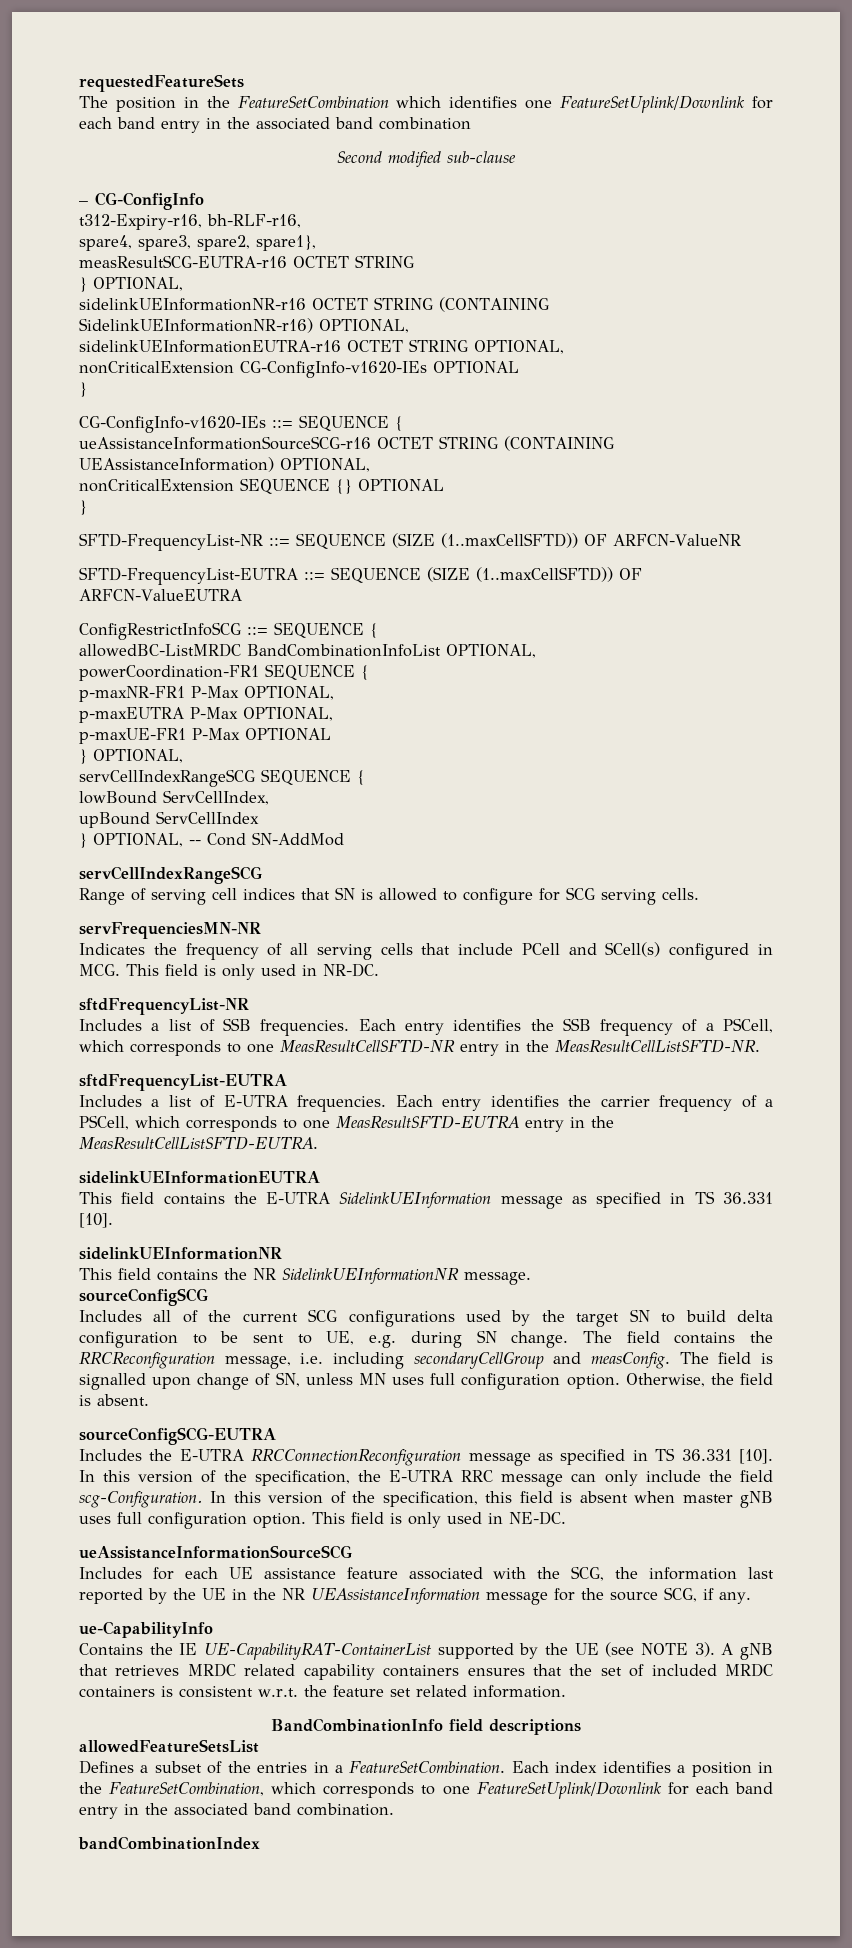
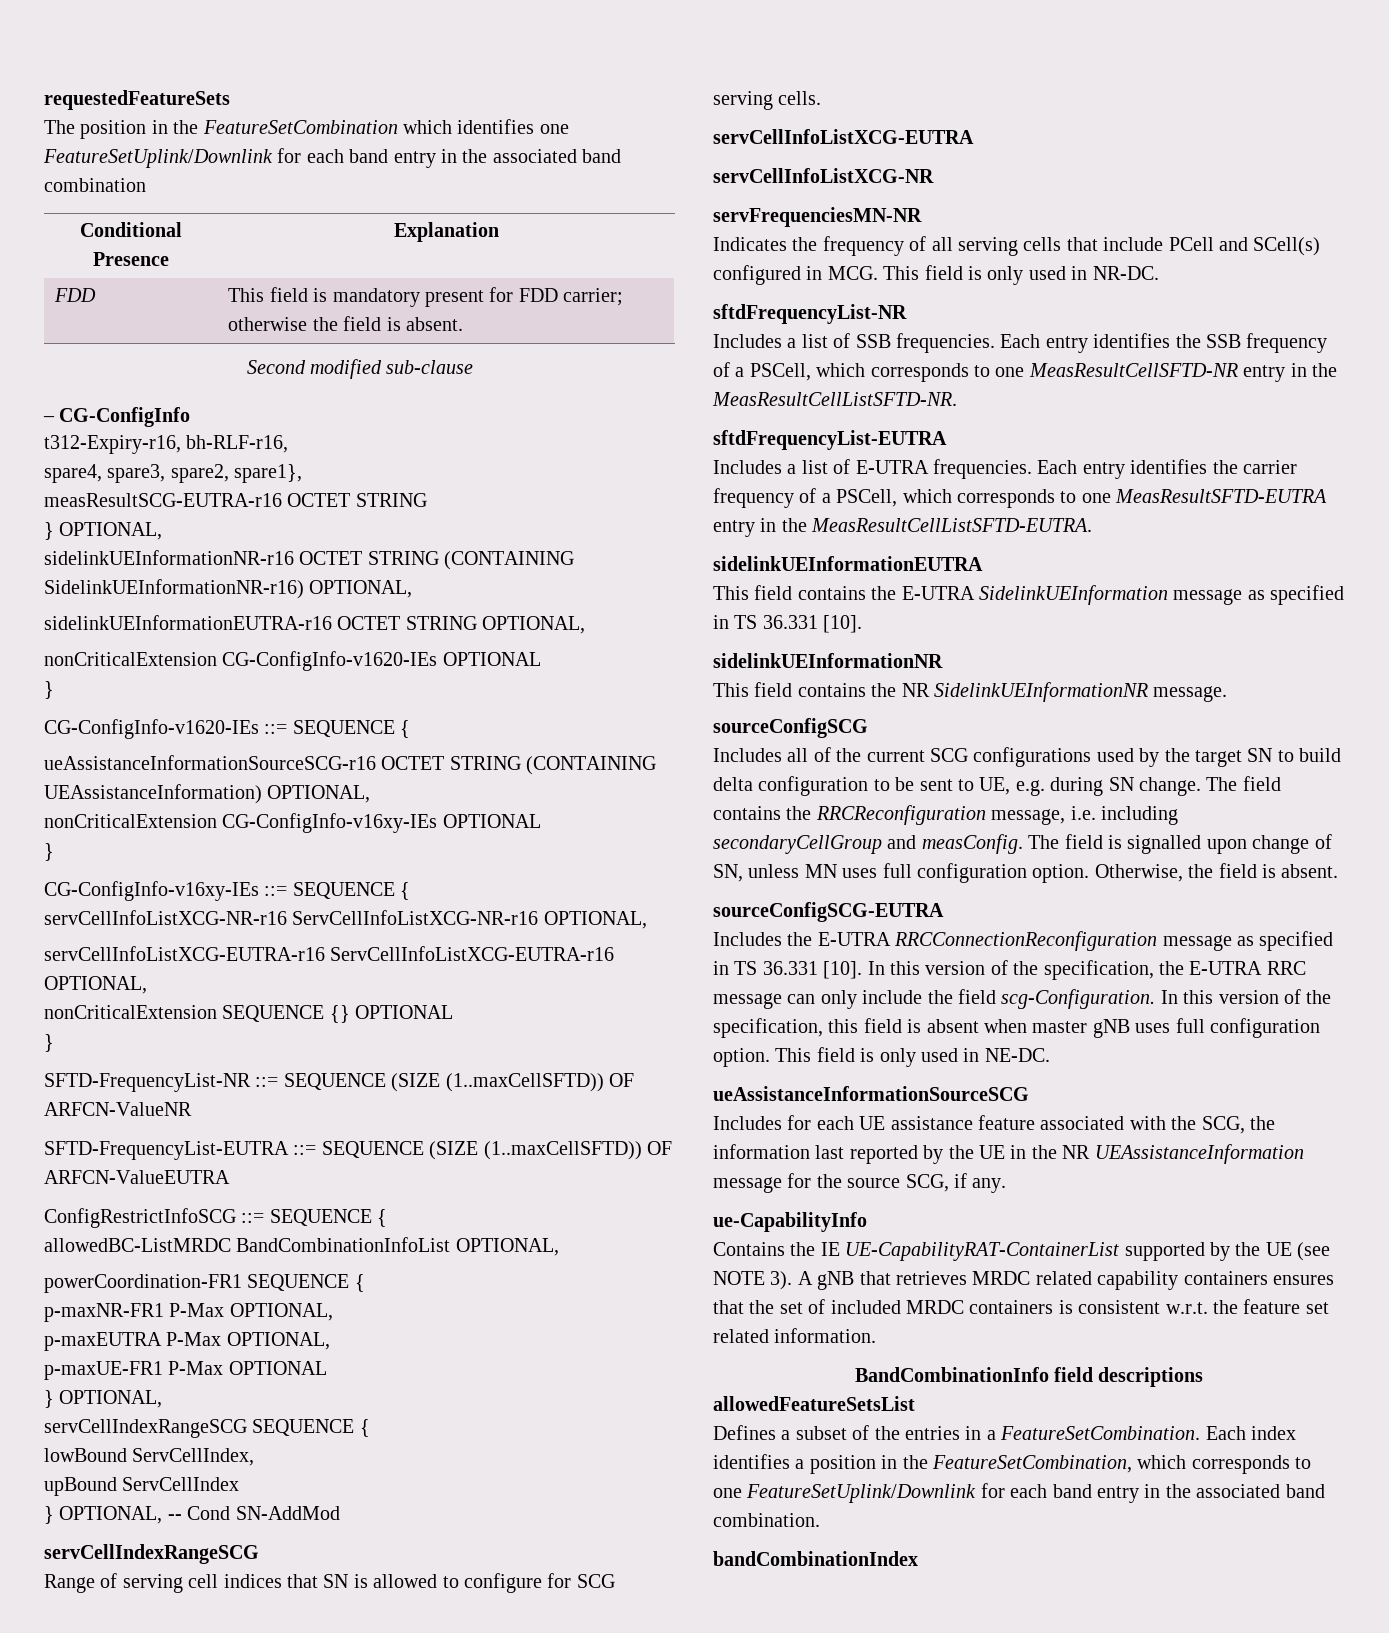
(471, 123) none -> [80,222,182,237] [93,252,169,266] [393,222,499,242] [54,288,97,302] [228,287,624,307] [228,316,464,331] // Conditional Presence | Explanation // FDD | This field is mandatory present for FDD carrier; otherwise the field is absent.
(370, 465) none -> [44,813,541,833] [44,843,54,861] [44,881,411,901] [44,910,647,929] [44,946,615,961] [44,976,147,994] // nonCriticalExtension CG-ConfigInfo-v16xy-IEs OPTIONAL // } // CG-ConfigInfo-v16xy-IEs ::= SEQUENCE { // servCellInfoListXCG-NR-r16 ServCellInfoListXCG-NR-r16 OPTIONAL, // servCellInfoListXCG-EUTRA-r16 ServCellInfoListXCG-EUTRA-r16 OPTIONAL,
(699, 894) none -> [713,129,974,144] [713,168,934,183] // servCellInfoListXCG-EUTRA // servCellInfoListXCG-NR

